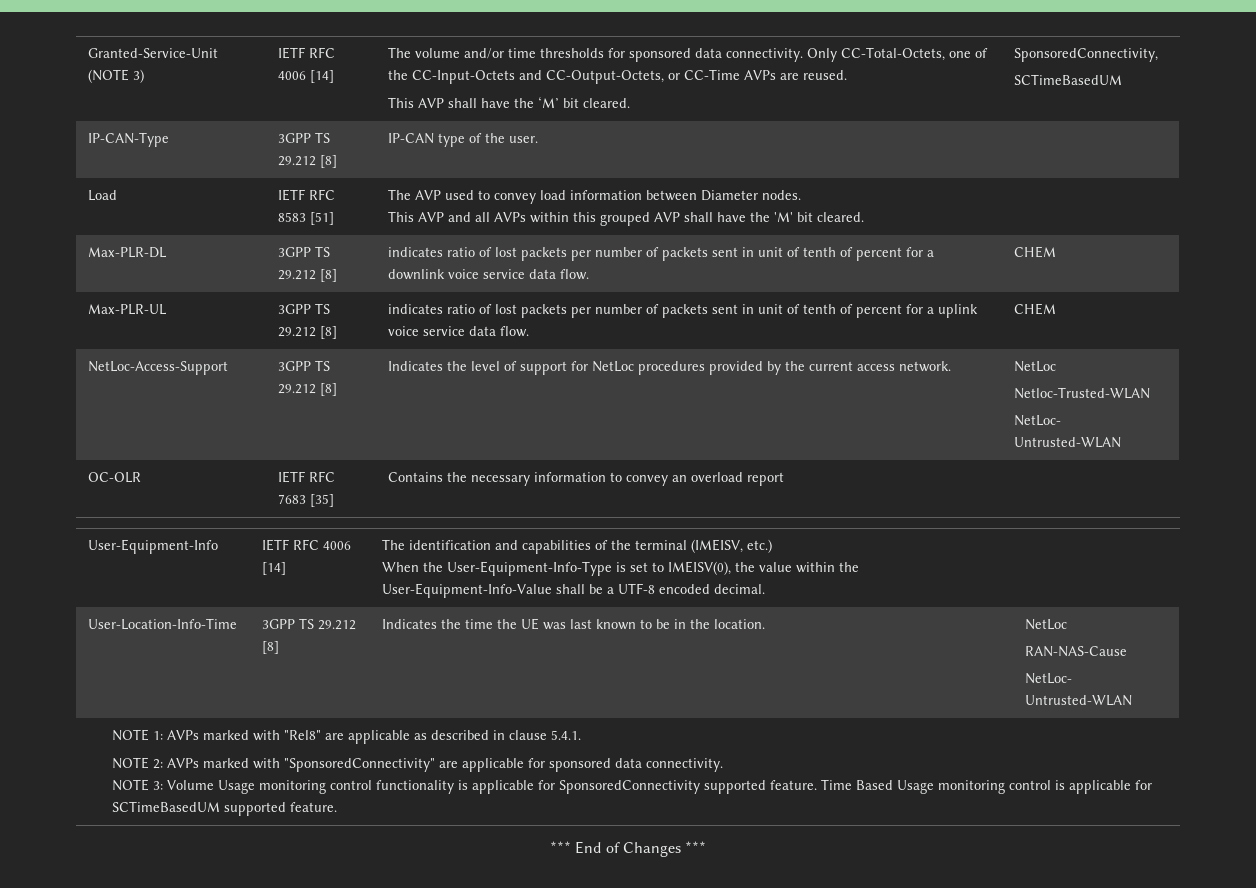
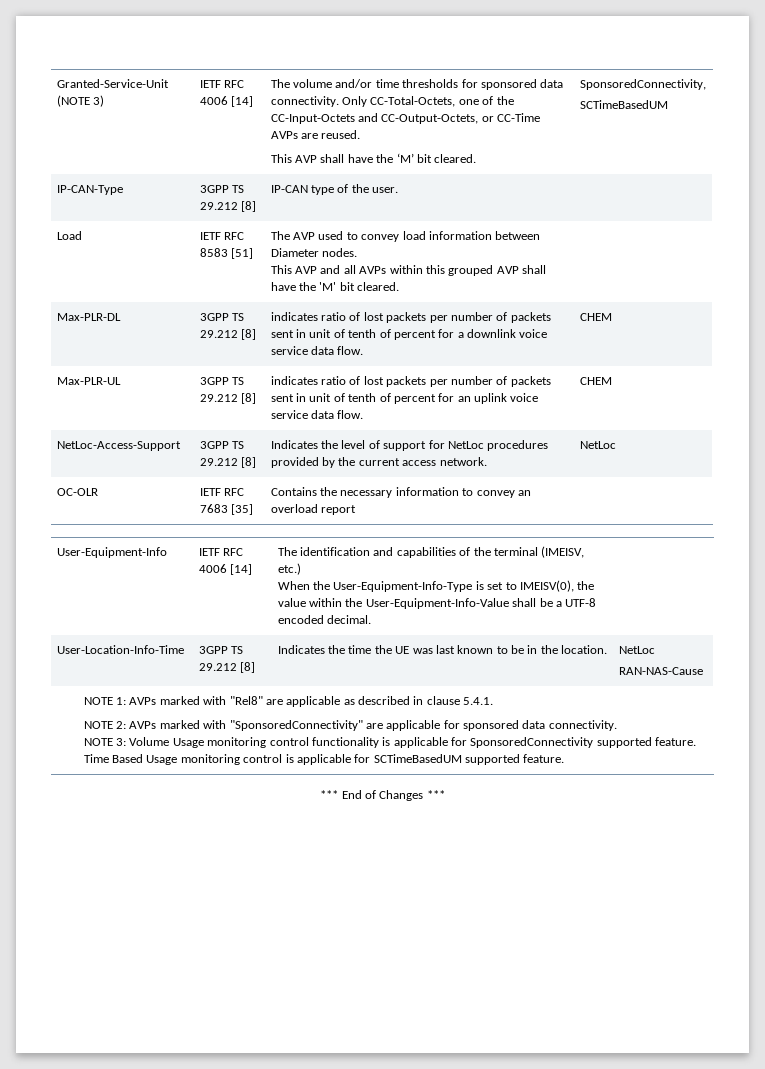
[927,307,935,314] a -> [457,396,471,402] an
[1014,387,1151,399] [1014,415,1062,426] [1014,437,1122,448] // Netloc-Trusted-WLAN // NetLoc- Untrusted-WLAN -> (616, 445) none
[1025,673,1073,684] [1025,695,1133,706] // NetLoc- Untrusted-WLAN -> (703, 671) none

